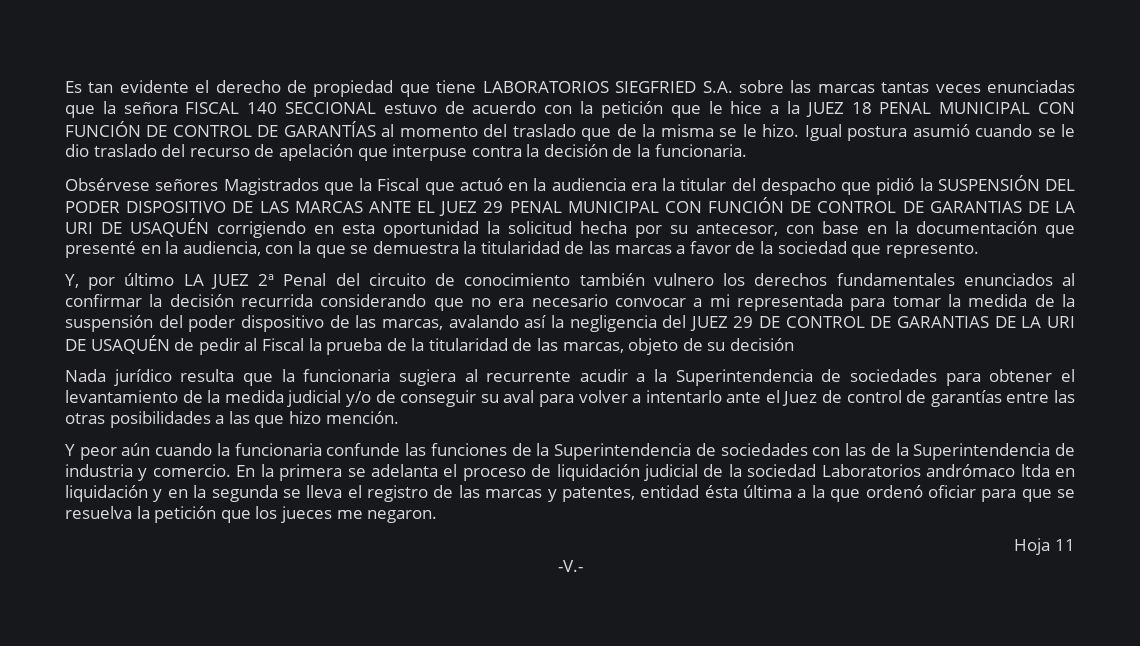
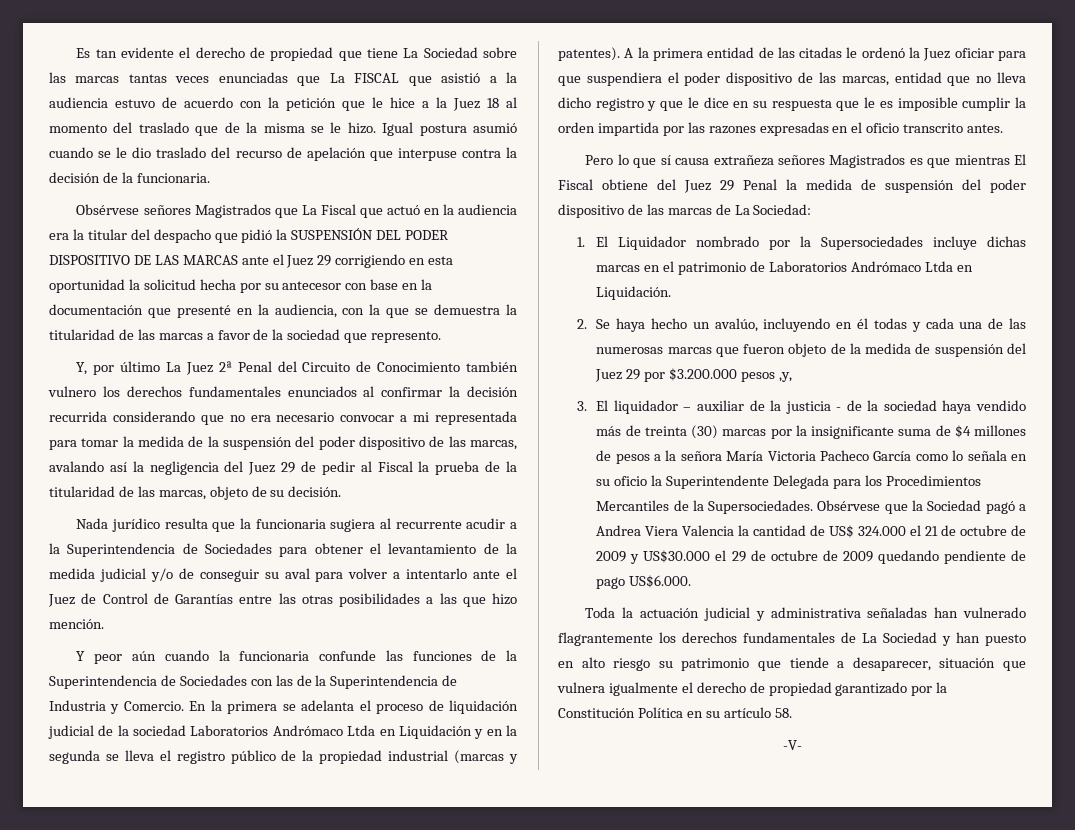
[482,81,733,93] LABORATORIOS SIEGFRIED S.A. -> [403,47,478,58] La Sociedad
[102,101,377,114] la señora FISCAL 140 SECCIONAL -> [329,72,517,86] [49,97,108,108] La FISCAL que asistió a la audiencia
[805,102,1076,117] [65,121,376,137] JUEZ 18 PENAL MUNICIPAL CON FUNCIÓN DE CONTROL DE GARANTÍAS -> [453,98,499,111] Juez 18
[359,178,372,191] la -> [301,205,317,215] La
[368,197,1075,216] [65,218,209,237] ANTE EL JUEZ 29 PENAL MUNICIPAL CON FUNCIÓN DE CONTROL DE GARANTIAS DE LA URI DE USAQUÉN -> [241,254,332,268] ante el Juez 29
[696,223,778,236] antecesor, -> [282,281,342,290] antecesor
[183,274,249,289] LA JUEZ -> [166,362,213,375] La Juez
[368,273,571,286] circuito de conocimiento -> [302,361,461,372] Circuito de Conocimiento
[689,316,1075,331] [65,335,170,354] JUEZ 29 DE CONTROL DE GARANTIAS DE LA URI DE USAQUÉN -> [248,462,296,475] Juez 29
[730,338,795,351] decisión -> [288,486,342,497] decisión.
[850,369,938,382] sociedades -> [205,543,272,554] Sociedades
[846,390,1002,407] control de garantías -> [102,593,233,604] Control de Garantías
[720,443,808,456] sociedades -> [179,675,247,686] Sociedades
[65,464,231,481] industria y comercio. -> [49,700,184,714] Industria y Comercio.
[926,464,1076,477] [65,485,148,502] andrómaco ltda en liquidación -> [272,725,472,739] Andrómaco Ltda en Liquidación
[433,485,1075,502] [65,506,438,523] [1014,538,1075,555] [557,560,583,572] de las marcas y patentes, entidad ésta última a la que ordenó oficiar para que se resuelva la petición que los jueces me negaron. // Hoja 11 // -V.- -> [230,750,519,764] [558,47,1026,61] [558,72,1026,86] [558,97,1026,111] [558,122,1004,136] [585,154,1026,168] [558,179,1026,193] [558,204,812,218] [577,236,1026,250] [596,261,973,275] [596,286,672,300] [577,318,1026,332] [596,343,1026,357] [595,368,792,382] [577,400,1026,414] [596,425,1026,439] [596,450,1027,464] [596,475,981,489] [596,500,1026,514] [596,525,1026,538] [596,550,1026,564] [596,575,692,589] [585,607,1026,621] [558,632,1026,646] [558,657,1026,671] [557,682,948,696] [558,707,792,718] [782,740,802,750] público de la propiedad industrial (marcas y patentes). A la primera entidad de las citadas le ordenó la Juez oficiar para que suspendiera el poder dispositivo de las marcas, entidad que no lleva dicho registro y que le dice en su respuesta que le es imposible cumplir la orden impartida por las razones expresadas en el oficio transcrito antes. // Pero lo que sí causa extrañeza señores Magistrados es que mientras El Fiscal obtiene del Juez 29 Penal la medida de suspensión del poder dispositivo de las marcas de La Sociedad: // 1. El Liquidador nombrado por la Supersociedades incluye dichas marcas en el patrimonio de Laboratorios Andrómaco Ltda en Liquidación. // 2. Se haya hecho un avalúo, incluyendo en él todas y cada una de las numerosas marcas que fueron objeto de la medida de suspensión del Juez 29 por $3.200.000 pesos ,y, // 3. El liquidador – auxiliar de la justicia - de la sociedad haya vendido más de treinta (30) marcas por la insignificante suma de $4 millones de pesos a la señora María Victoria Pacheco García como lo señala en su oficio la Superintendente Delegada para los Procedimientos Mercantiles de la Supersociedades. Obsérvese que la Sociedad pagó a Andrea Viera Valencia la cantidad de US$ 324.000 el 21 de octubre de 2009 y US$30.000 el 29 de octubre de 2009 quedando pendiente de pago US$6.000. // Toda la actuación judicial y administrativa señaladas han vulnerado flagrantemente los derechos fundamentales de La Sociedad y han puesto en alto riesgo su patrimonio que tiende a desaparecer, situación que vulnera igualmente el derecho de propiedad garantizado por la Constitución Política en su artículo 58. // -V-

